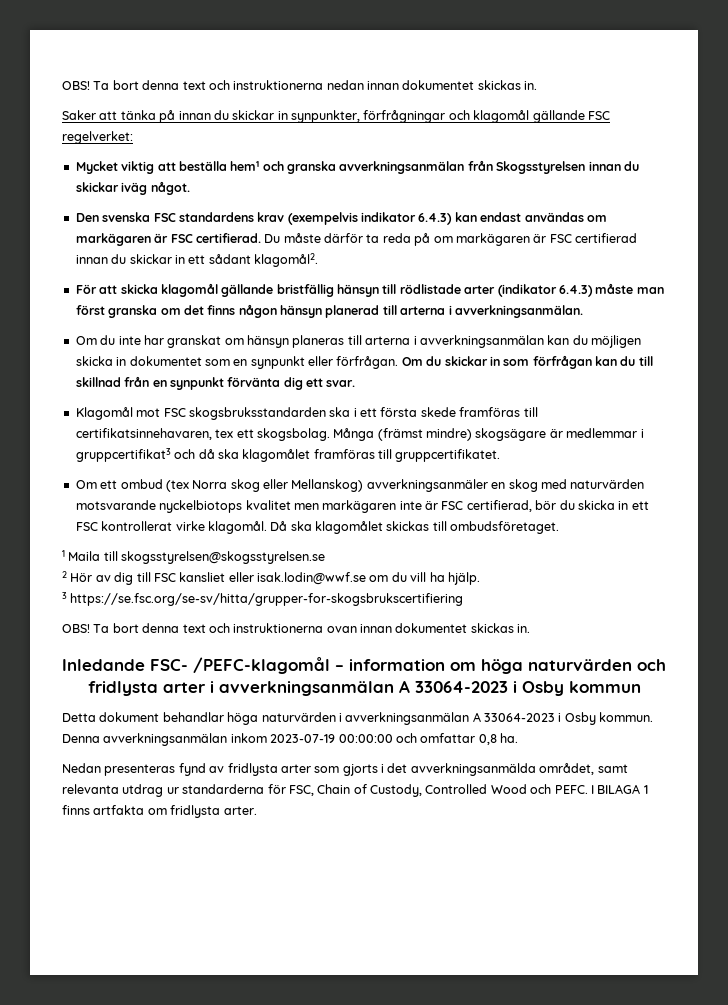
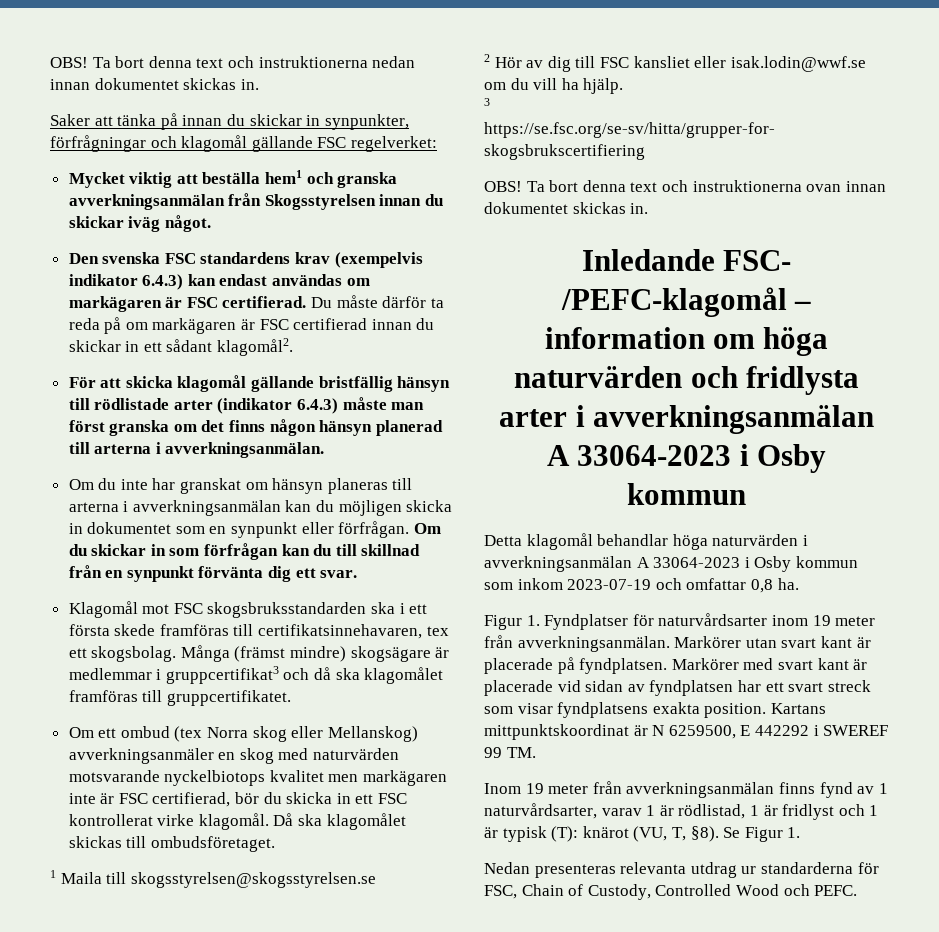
[99,712,160,722] dokument -> [526,533,593,550] klagomål
[599,712,654,722] [62,733,228,746] kommun. Denna avverkningsanmälan -> [795,556,858,568] [484,582,513,590] kommun som
[338,734,393,743] 00:00:00 -> (652, 584) none
[62,763,628,776] Nedan presenteras fynd av fridlysta arter som gjorts i det avverkningsanmälda området, samt -> [484,613,876,630] [484,635,871,652] [484,657,868,674] [484,680,871,696] [484,702,826,718] [484,724,889,740] [484,747,536,758] [484,781,888,798] [484,803,879,820] [484,826,801,842] [484,862,616,878] Figur 1. Fyndplatser för naturvårdsarter inom 19 meter från avverkningsanmälan. Markörer utan svart kant är placerade på fyndplatsen. Markörer med svart kant är placerade vid sidan av fyndplatsen har ett svart streck som visar fyndplatsens exakta position. Kartans mittpunktskoordinat är N 6259500, E 442292 i SWEREF 99 TM. // Inom 19 meter från avverkningsanmälan finns fynd av 1 naturvårdsarter, varav 1 är rödlistad, 1 är fridlyst och 1 är typisk (T): knärot (VU, T, §8). Se Figur 1. // Nedan presenteras
[590,784,648,794] [62,805,257,818] I BILAGA 1 finns artfakta om fridlysta arter. -> (858, 890) none

